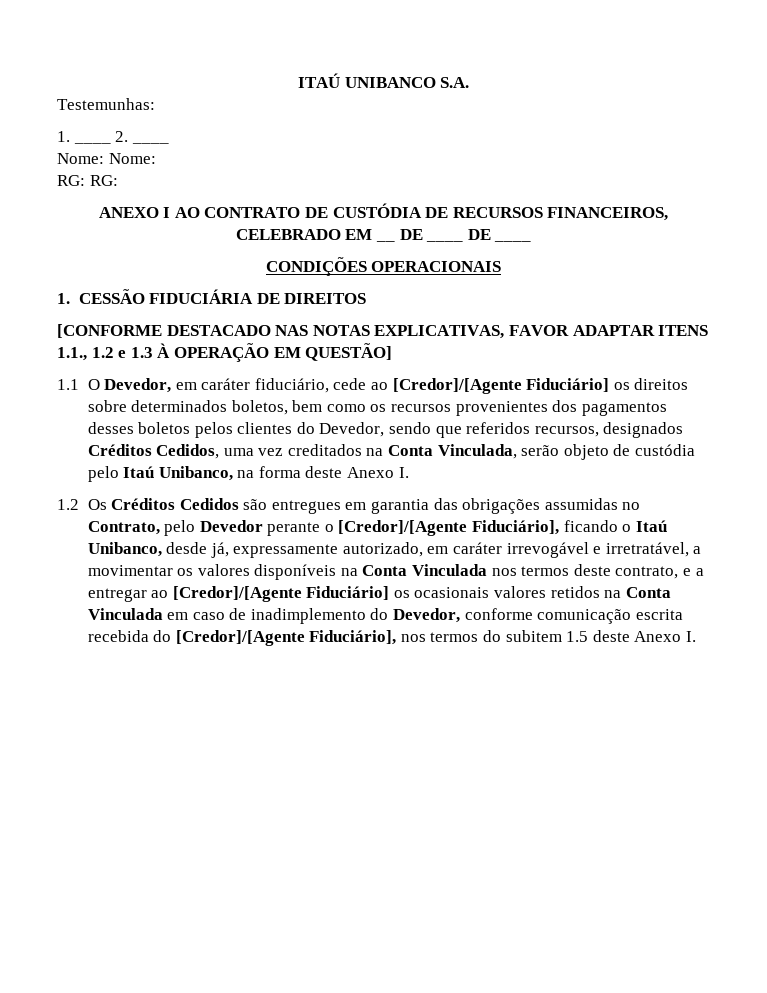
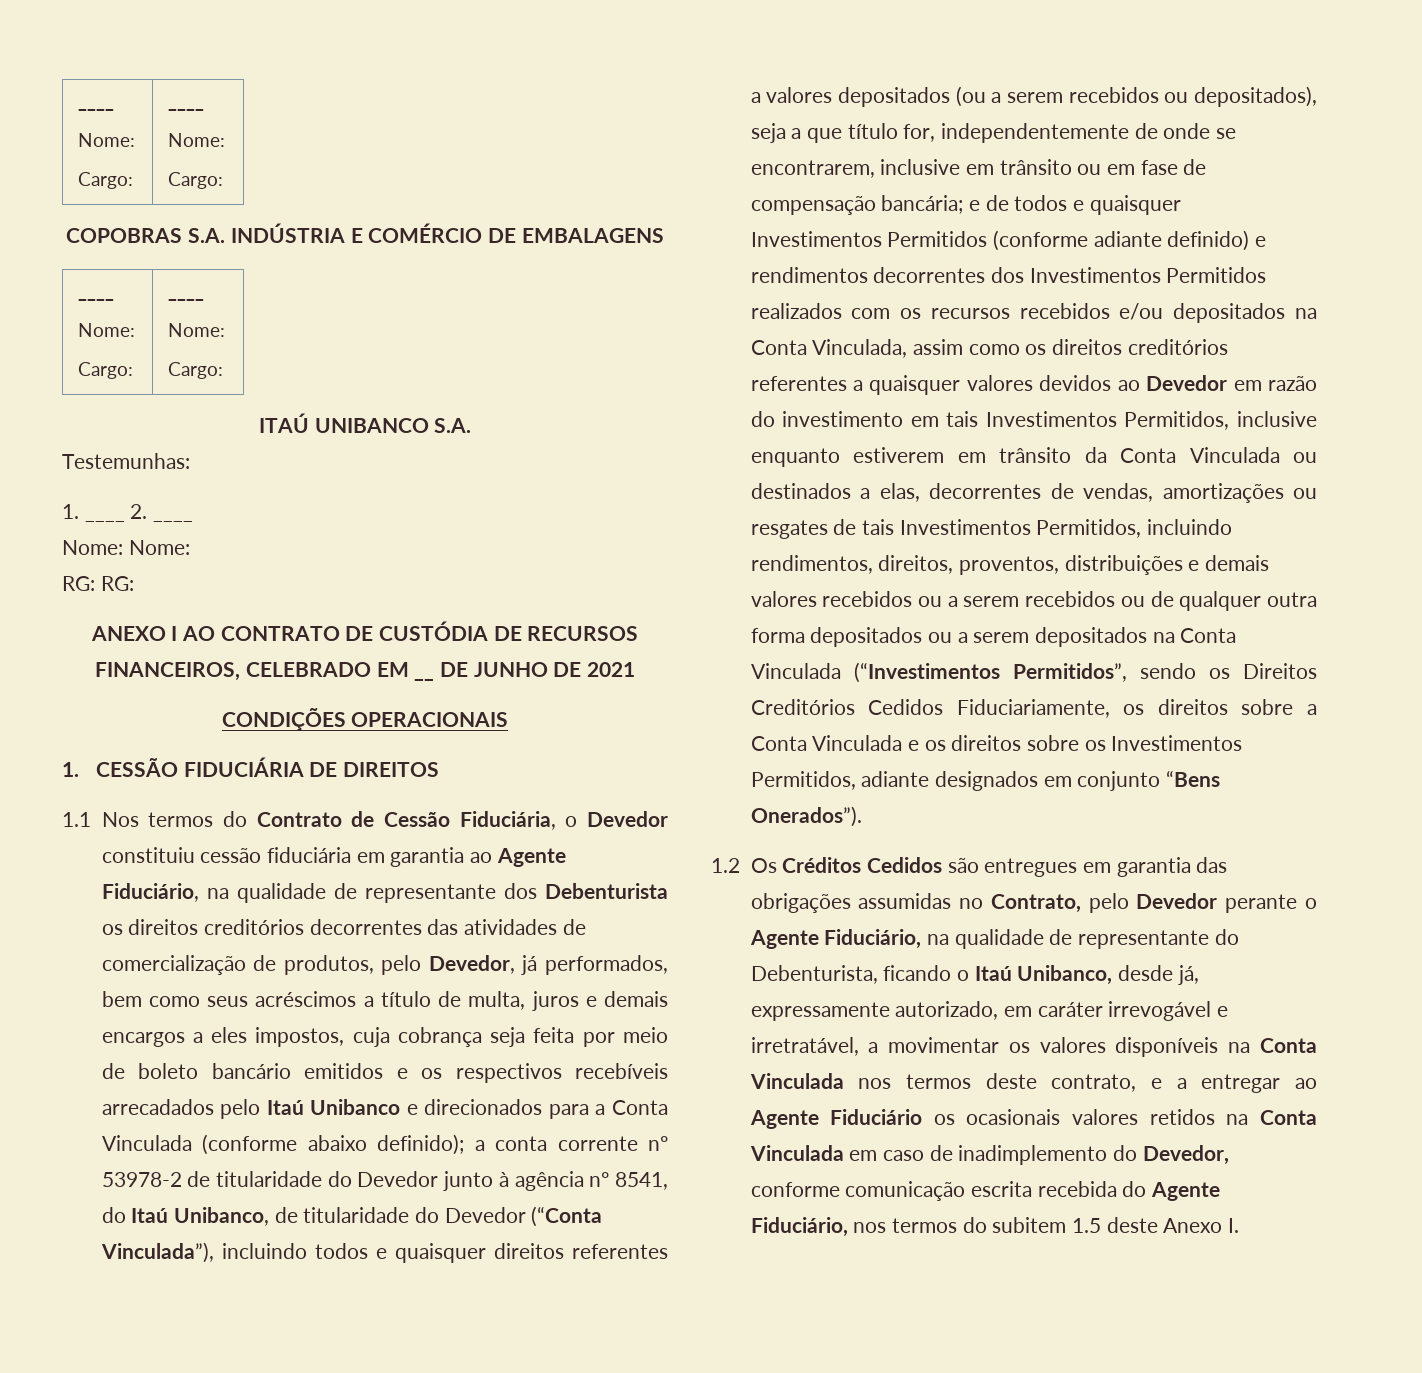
(297, 80) none -> [78,108,115,111] [78,133,136,147] [78,172,134,189] [168,108,205,111] [168,133,226,147] [168,172,224,189] [66,223,664,243] [78,298,115,301] [78,323,136,337] [78,362,134,379] [168,298,205,301] [168,323,226,337] [168,362,224,379] ____ // Nome: // Cargo: | ____ // Nome: // Cargo: // COPOBRAS S.A. INDÚSTRIA E COMÉRCIO DE EMBALAGENS // ____ // Nome: // Cargo: | ____ // Nome: // Cargo: //
[426,240,464,242] [467,229,491,240] [494,240,532,242] ____ DE ____ -> [473,662,635,677] JUNHO DE 2021
[57,324,709,339] [57,343,393,362] [57,378,689,394] [87,400,667,416] [87,422,684,438] [87,444,695,460] [87,466,409,482] [CONFORME DESTACADO NAS NOTAS EXPLICATIVAS, FAVOR ADAPTAR ITENS 1.1., 1.2 e 1.3 À OPERAÇÃO EM QUESTÃO] // 1.1 O Devedor, em caráter fiduciário, cede ao [Credor]/[Agente Fiduciário] os direitos sobre determinados boletos, bem como os recursos provenientes dos pagamentos desses boletos pelos clientes do Devedor, sendo que referidos recursos, designados Créditos Cedidos, uma vez creditados na Conta Vinculada, serão objeto de custódia pelo Itaú Unibanco, na forma deste Anexo I. -> [62,811,668,830] [101,847,566,867] [101,883,668,903] [101,919,586,935] [101,955,668,975] [101,991,668,1011] [101,1027,668,1047] [101,1063,668,1083] [101,1099,668,1119] [101,1134,668,1155] [101,1171,668,1191] [101,1206,603,1227] [100,1242,668,1263] [750,86,1317,107] [750,123,1236,143] [750,159,1207,178] [750,195,1181,215] [750,230,1266,251] [750,267,1267,283] [750,303,1317,323] [750,339,1228,358] [750,375,1317,395] [750,411,1317,430] [750,447,1317,467] [750,483,1317,503] [750,519,1232,539] [750,555,1269,575] [750,591,1317,611] [750,627,1237,647] [750,662,1317,683] [750,699,1317,718] [750,735,1243,751] [750,770,1220,791] [750,806,862,827] 1.1 Nos termos do Contrato de Cessão Fiduciária, o Devedor constituiu cessão fiduciária em garantia ao Agente Fiduciário, na qualidade de representante dos Debenturista os direitos creditórios decorrentes das atividades de comercialização de produtos, pelo Devedor, já performados, bem como seus acréscimos a título de multa, juros e demais encargos a eles impostos, cuja cobrança seja feita por meio de boleto bancário emitidos e os respectivos recebíveis arrecadados pelo Itaú Unibanco e direcionados para a Conta Vinculada (conforme abaixo definido); a conta corrente nº 53978-2 de titularidade do Devedor junto à agência nº 8541, do Itaú Unibanco, de titularidade do Devedor (“Conta Vinculada”), incluindo todos e quaisquer direitos referentes a valores depositados (ou a serem recebidos ou depositados), seja a que título for, independentemente de onde se encontrarem, inclusive em trânsito ou em fase de compensação bancária; e de todos e quaisquer Investimentos Permitidos (conforme adiante definido) e rendimentos decorrentes dos Investimentos Permitidos realizados com os recursos recebidos e/ou depositados na Conta Vinculada, assim como os direitos creditórios referentes a quaisquer valores devidos ao Devedor em razão do investimento em tais Investimentos Permitidos, inclusive enquanto estiverem em trânsito da Conta Vinculada ou destinados a elas, decorrentes de vendas, amortizações ou resgates de tais Investimentos Permitidos, incluindo rendimentos, direitos, proventos, distribuições e demais valores recebidos ou a serem recebidos ou de qualquer outra forma depositados ou a serem depositados na Conta Vinculada (“Investimentos Permitidos”, sendo os Direitos Creditórios Cedidos Fiduciariamente, os direitos sobre a Conta Vinculada e os direitos sobre os Investimentos Permitidos, adiante designados em conjunto “Bens Onerados”).
[338,520,560,536] [Credor]/[Agente Fiduciário], -> [749,929,1239,949] [750,965,878,984] Agente Fiduciário, na qualidade de representante do Debenturista,
[172,586,390,602] [Credor]/[Agente Fiduciário] -> [749,1109,923,1129] Agente Fiduciário
[175,630,397,646] [Credor]/[Agente Fiduciário], -> [1150,1182,1220,1201] [750,1217,848,1237] Agente Fiduciário,

